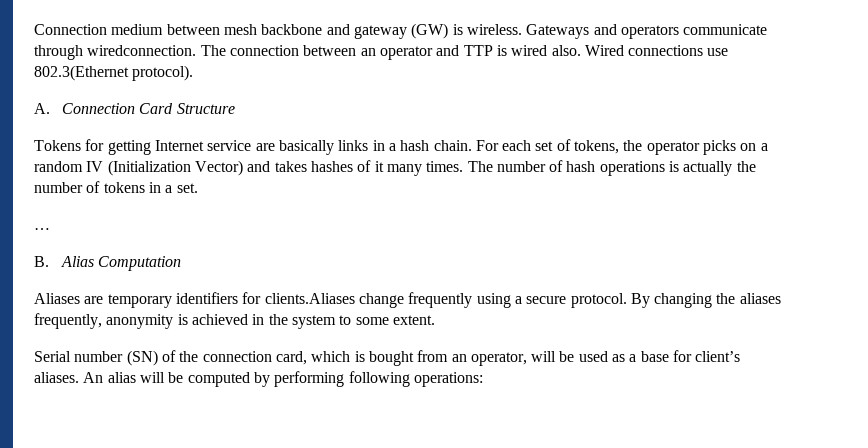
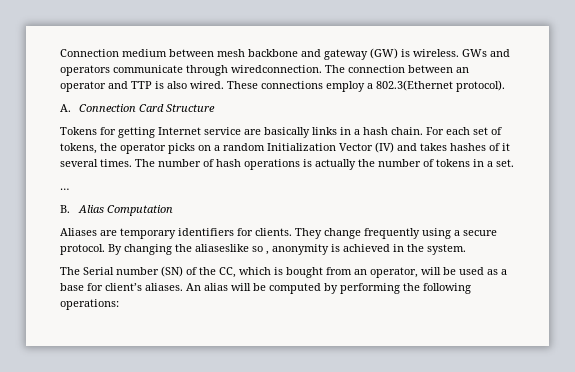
[526,24,590,39] Gateways -> [462,49,487,57] GWs
[511,45,729,56] wired also. Wired connections use -> [167,81,373,92] also wired. These connections employ a
[86,160,243,176] IV (Initialization Vector) -> [267,142,394,153] Initialization Vector (IV)
[386,164,422,176] many -> [60,159,98,167] several
[264,293,355,304] clients.Aliases -> [255,228,322,239] clients. They
[739,293,781,304] [34,313,102,329] aliases frequently, -> [195,244,269,255] aliaseslike so ,
[291,315,435,329] system to some extent. // -> [427,244,466,255] [60,267,80,275] system. // The
[202,351,307,365] connection card, -> [219,267,236,278] CC,
(345, 379) none -> [403,283,420,291] the

